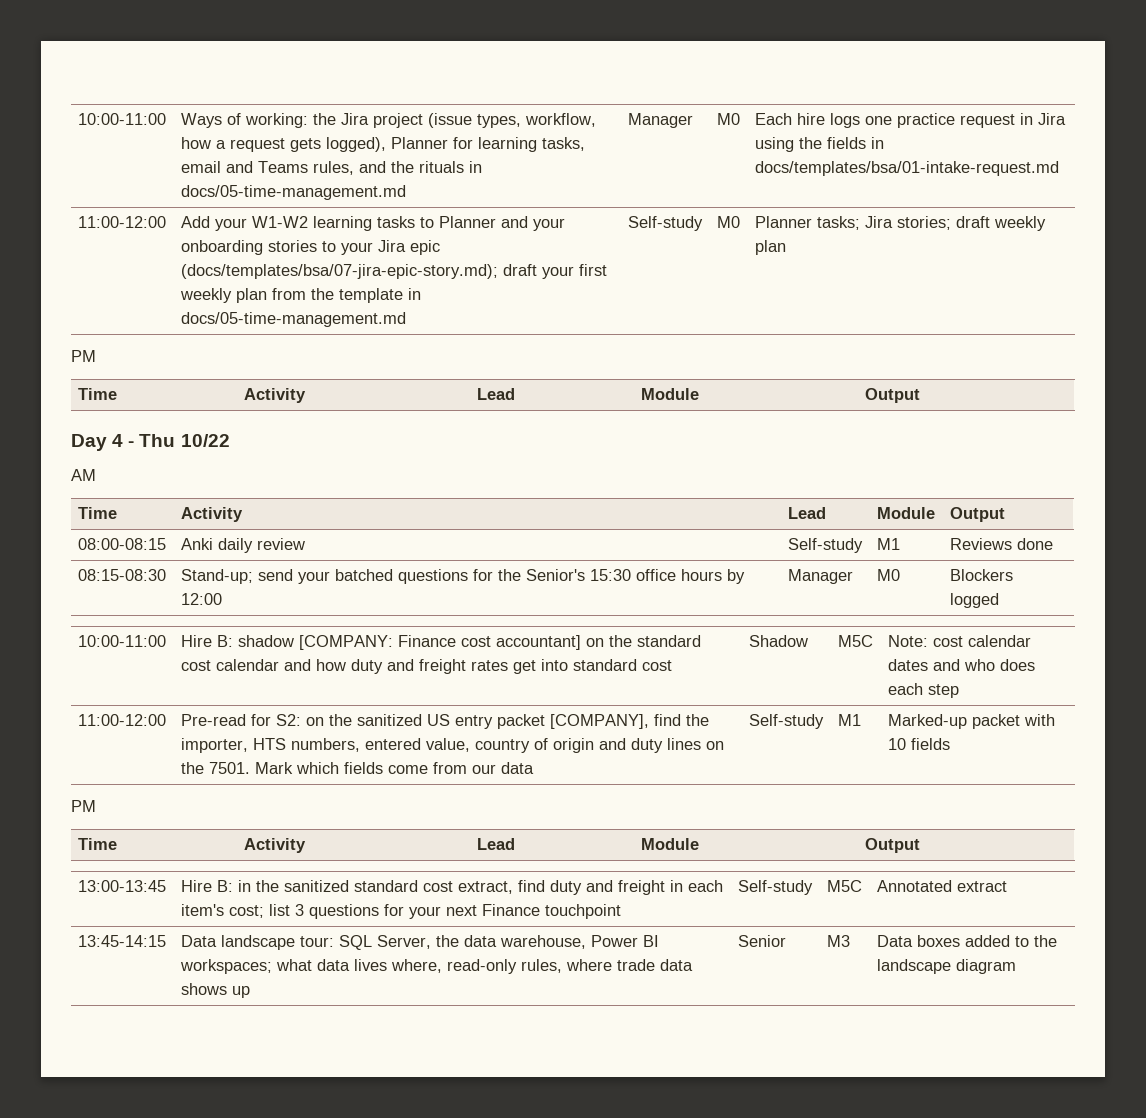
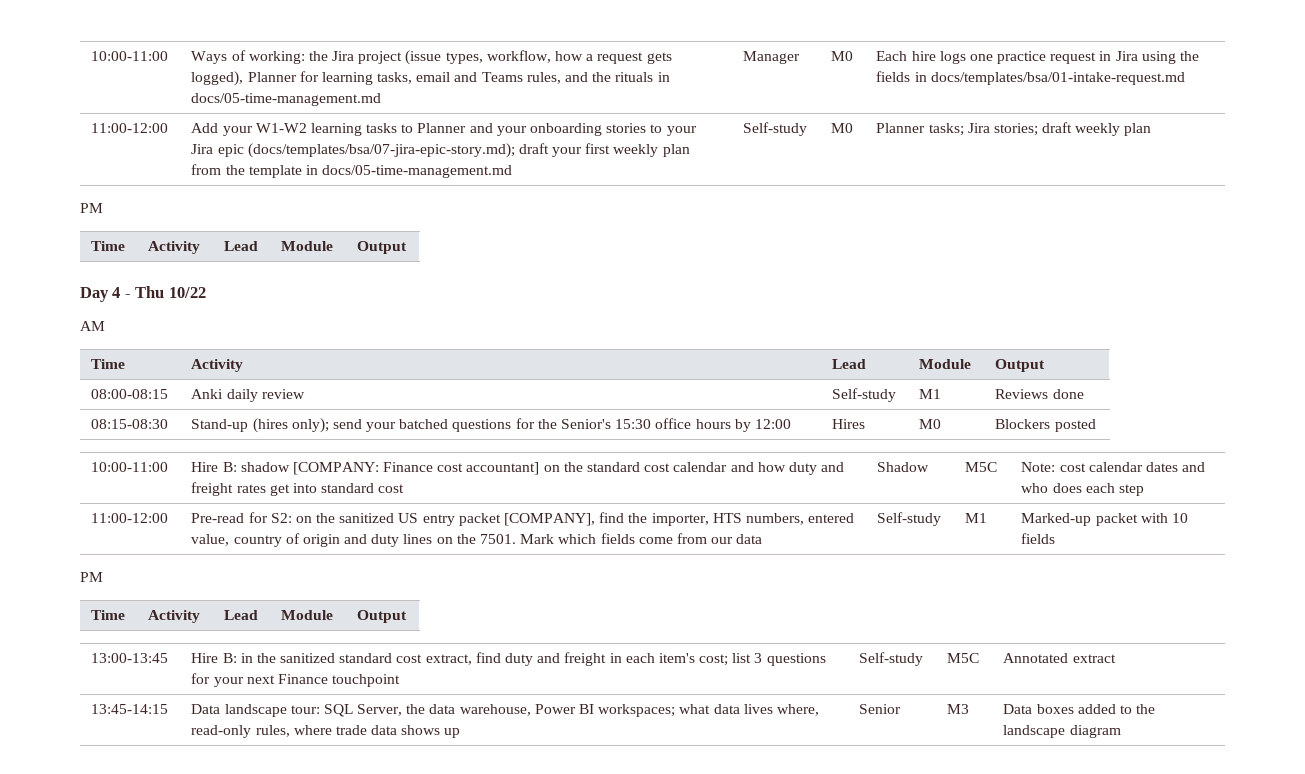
[181,569,254,584] Stand-up; -> [191,418,329,433] Stand-up (hires only);
[788,569,854,584] Manager -> [832,419,866,429] Hires
[950,593,1000,608] logged -> [1054,419,1096,432] posted

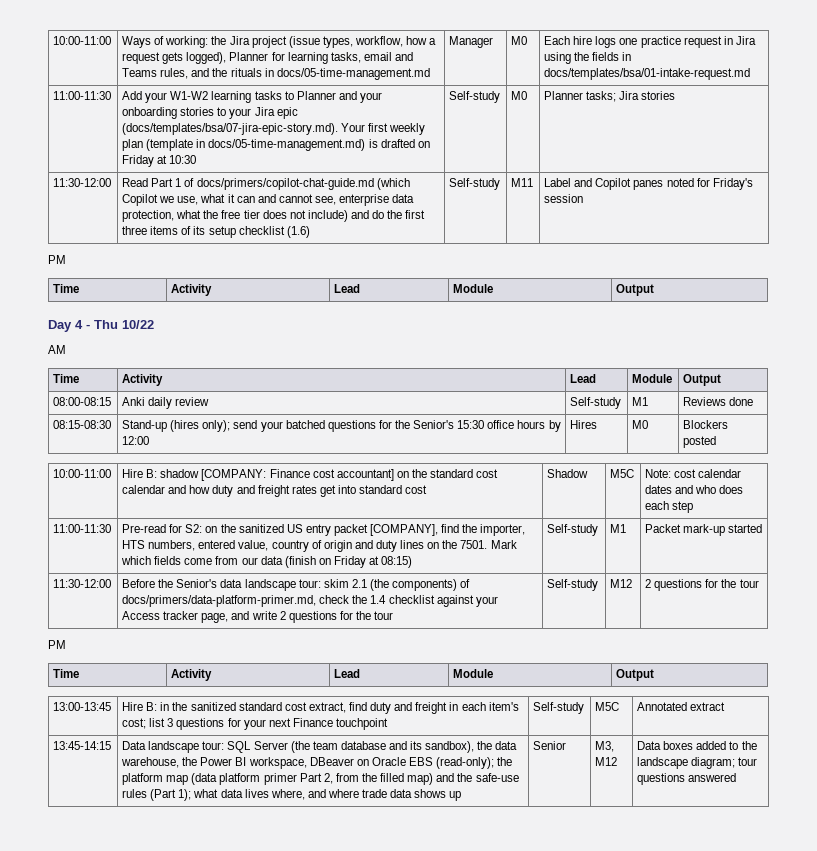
[91,123,169,133] 11:00-12:00 -> [53,91,112,100] 11:00-11:30
[247,143,690,158] [191,164,513,178] (docs/templates/bsa/07-jira-epic-story.md); draft your first weekly plan from the template in docs/05-time-management.md -> [122,123,426,135] [122,139,430,151] [122,155,197,167] (docs/templates/bsa/07-jira-epic-story.md). Your first weekly plan (template in docs/05-time-management.md) is drafted on Friday at 10:30
[993,122,1152,136] stories; draft weekly plan -> [641,91,676,100] [53,178,112,187] [122,178,410,190] [122,194,415,206] [122,210,426,222] [122,226,310,238] [449,178,501,190] [511,178,534,187] [544,178,753,190] [544,194,584,203] stories // 11:30-12:00 | Read Part 1 of docs/primers/copilot-chat-guide.md (which Copilot we use, what it can and cannot see, enterprise data protection, what the free tier does not include) and do the first three items of its setup checklist (1.6) | Self-study | M11 | Label and Copilot panes noted for Friday's session
[91,513,169,523] 11:00-12:00 -> [53,524,112,533] 11:00-11:30
[877,512,942,526] [965,513,988,523] [1021,513,1188,526] [1021,533,1056,544] | Self-study | M1 | Marked-up packet with 10 fields -> [284,556,413,568] [547,524,599,536] [610,524,627,533] [645,524,763,536] [53,579,112,588] [122,579,471,591] [122,595,498,607] [122,611,394,623] [547,579,599,591] [610,579,633,588] [645,579,759,591] (finish on Friday at 08:15) | Self-study | M1 | Packet mark-up started // 11:30-12:00 | Before the Senior's data landscape tour: skim 2.1 (the components) of docs/primers/data-platform-primer.md, check the 1.4 checklist against your Access tracker page, and write 2 questions for the tour | Self-study | M12 | 2 questions for the tour
[357,704,403,716] Server, -> [253,741,475,753] Server (the team database and its sandbox),
(531, 710) none -> [182,757,198,766] the
[598,704,676,717] workspaces; -> [248,757,513,769] [122,773,519,785] [122,789,192,801] workspace, DBeaver on Oracle EBS (read-only); the platform map (data platform primer Part 2, from the filled map) and the safe-use rules (Part 1);
[191,725,290,738] read-only rules, -> [307,789,326,798] and
[947,704,970,714] M3 -> [595,741,615,752] [595,757,618,766] M3, M12
[1069,725,1121,738] diagram -> [691,757,758,769] [637,773,737,785] diagram; tour questions answered

